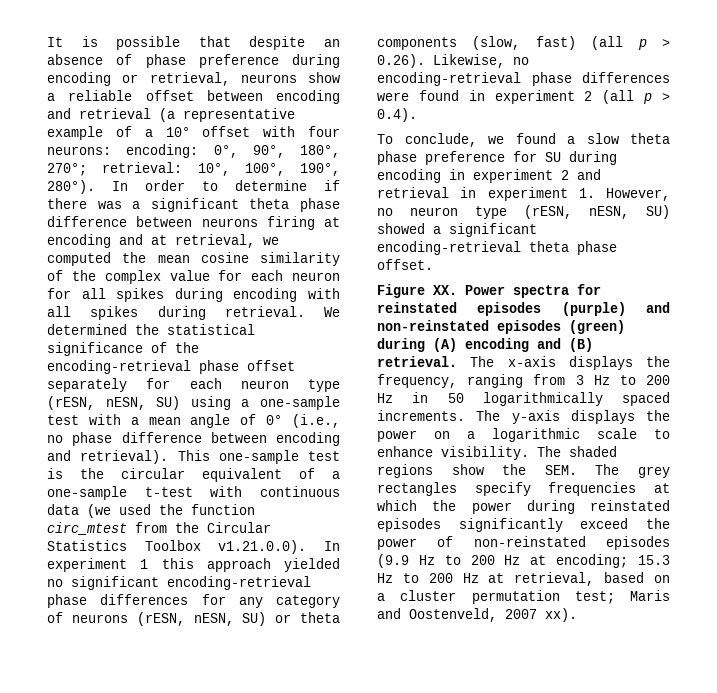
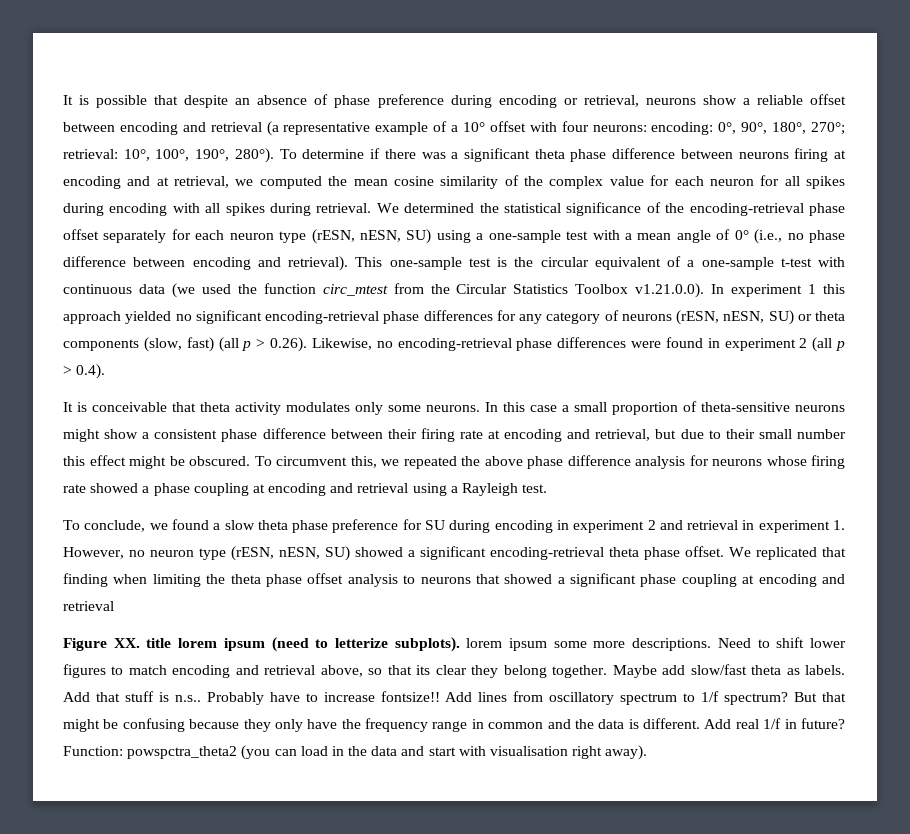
[112,180,218,191] In order to -> [279,149,297,159] To
(417, 115) none -> [63,401,845,415] [63,428,846,442] [63,455,845,469] [63,483,548,496] // It is conceivable that theta activity modulates only some neurons. In this case a small proportion of theta-sensitive neurons might show a consistent phase difference between their firing rate at encoding and retrieval, but due to their small number this effect might be obscured. To circumvent this, we repeated the above phase difference analysis for neurons whose firing rate showed a phase coupling at encoding and retrieval using a Rayleigh test.
[377,284,601,298] [377,302,670,316] [377,320,625,334] [377,338,593,352] [377,356,670,370] [377,374,670,388] [377,392,670,406] [377,410,670,424] [377,428,670,442] [377,446,617,460] [377,464,670,478] [377,482,670,496] [377,500,670,514] [377,518,670,532] [377,536,670,550] [377,554,670,568] [377,572,670,586] [377,590,670,604] [377,608,577,622] // Figure XX. Power spectra for reinstated episodes (purple) and non-reinstated episodes (green) during (A) encoding and (B) retrieval. The x-axis displays the frequency, ranging from 3 Hz to 200 Hz in 50 logarithmically spaced increments. The y-axis displays the power on a logarithmic scale to enhance visibility. The shaded regions show the SEM. The grey rectangles specify frequencies at which the power during reinstated episodes significantly exceed the power of non-reinstated episodes (9.9 Hz to 200 Hz at encoding; 15.3 Hz to 200 Hz at retrieval, based on a cluster permutation test; Maris and Oostenveld, 2007 xx). -> [729,547,846,560] [63,573,846,587] [63,601,114,611] [63,637,847,652] [63,664,846,678] [63,691,846,705] [63,718,846,732] [63,745,648,760] We replicated that finding when limiting the theta phase offset analysis to neurons that showed a significant phase coupling at encoding and retrieval // Figure XX. title lorem ipsum (need to letterize subplots). lorem ipsum some more descriptions. Need to shift lower figures to match encoding and retrieval above, so that its clear they belong together. Maybe add slow/fast theta as labels. Add that stuff is n.s.. Probably have to increase fontsize!! Add lines from oscillatory spectrum to 1/f spectrum? But that might be confusing because they only have the frequency range in common and the data is different. Add real 1/f in future? Function: powspctra_theta2 (you can load in the data and start with visualisation right away).

